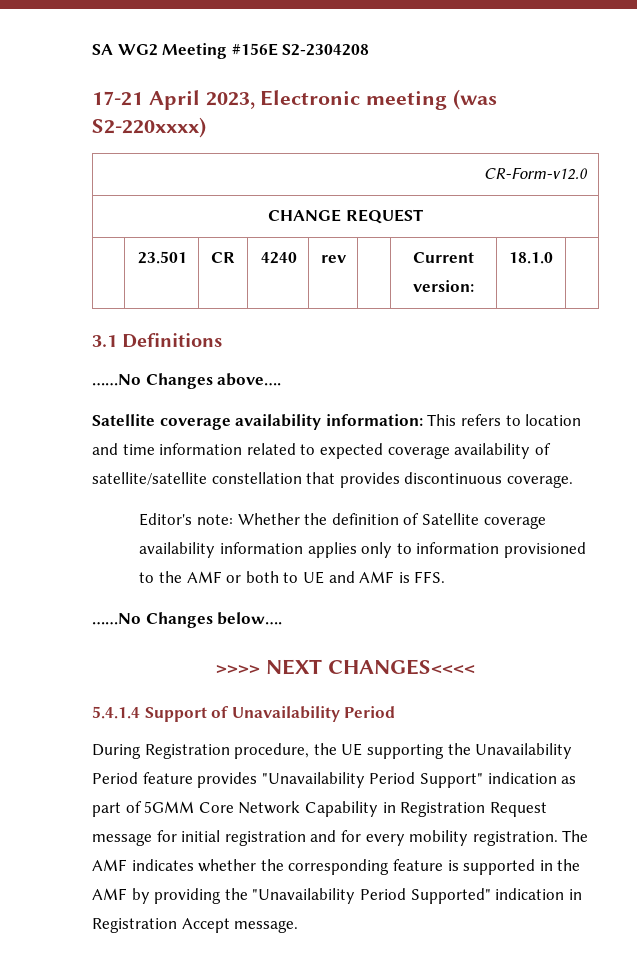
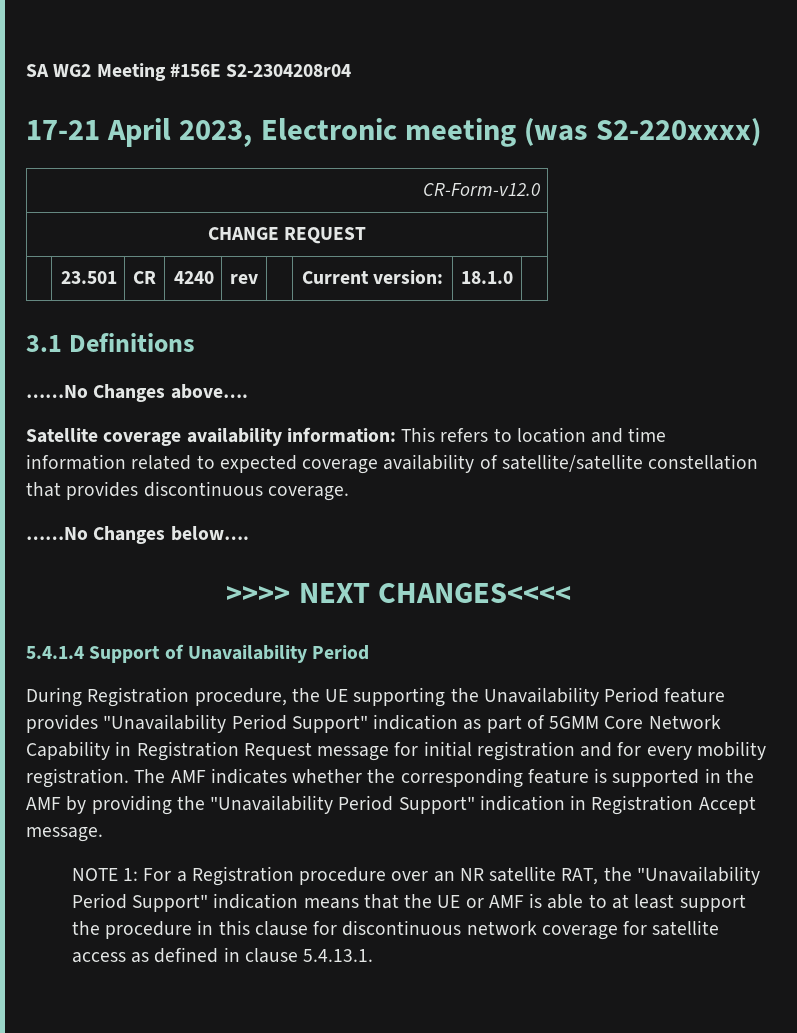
[282,44,370,56] S2-2304208 -> [226,64,352,77] S2-2304208r04
[139,513,546,529] [139,542,586,558] [139,571,446,584] // Editor's note: Whether the definition of Satellite coverage availability information applies only to information provisioned to the AMF or both to UE and AMF is FFS. -> (349, 493) none
[410,888,491,904] Supported" -> [398,796,475,814] Support"
(299, 926) none -> [71,866,761,886] [71,893,746,912] [71,920,720,940] [71,947,374,963] // NOTE 1: For a Registration procedure over an NR satellite RAT, the "Unavailability Period Support" indication means that the UE or AMF is able to at least support the procedure in this clause for discontinuous network coverage for satellite access as defined in clause 5.4.13.1.

